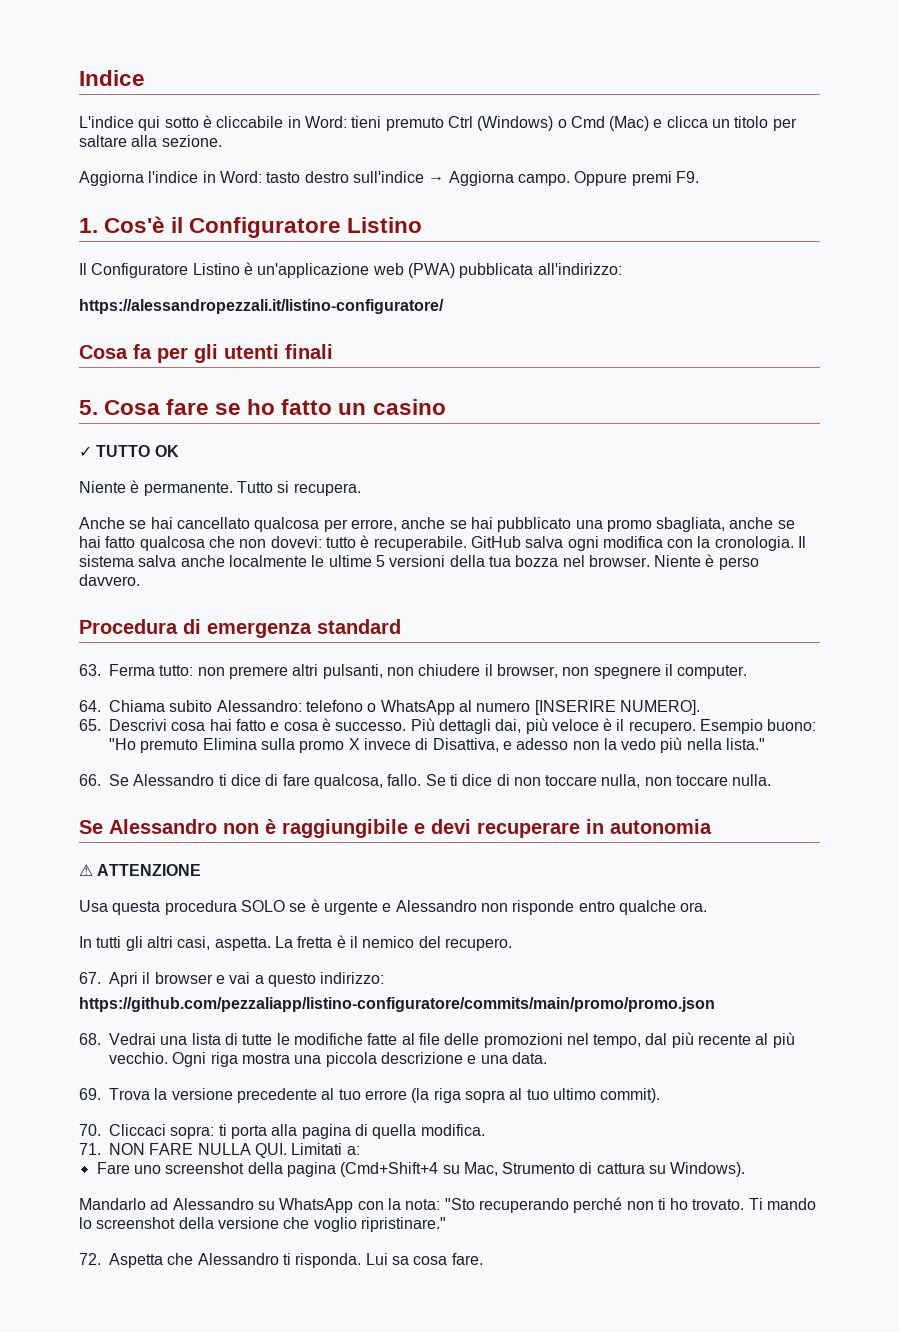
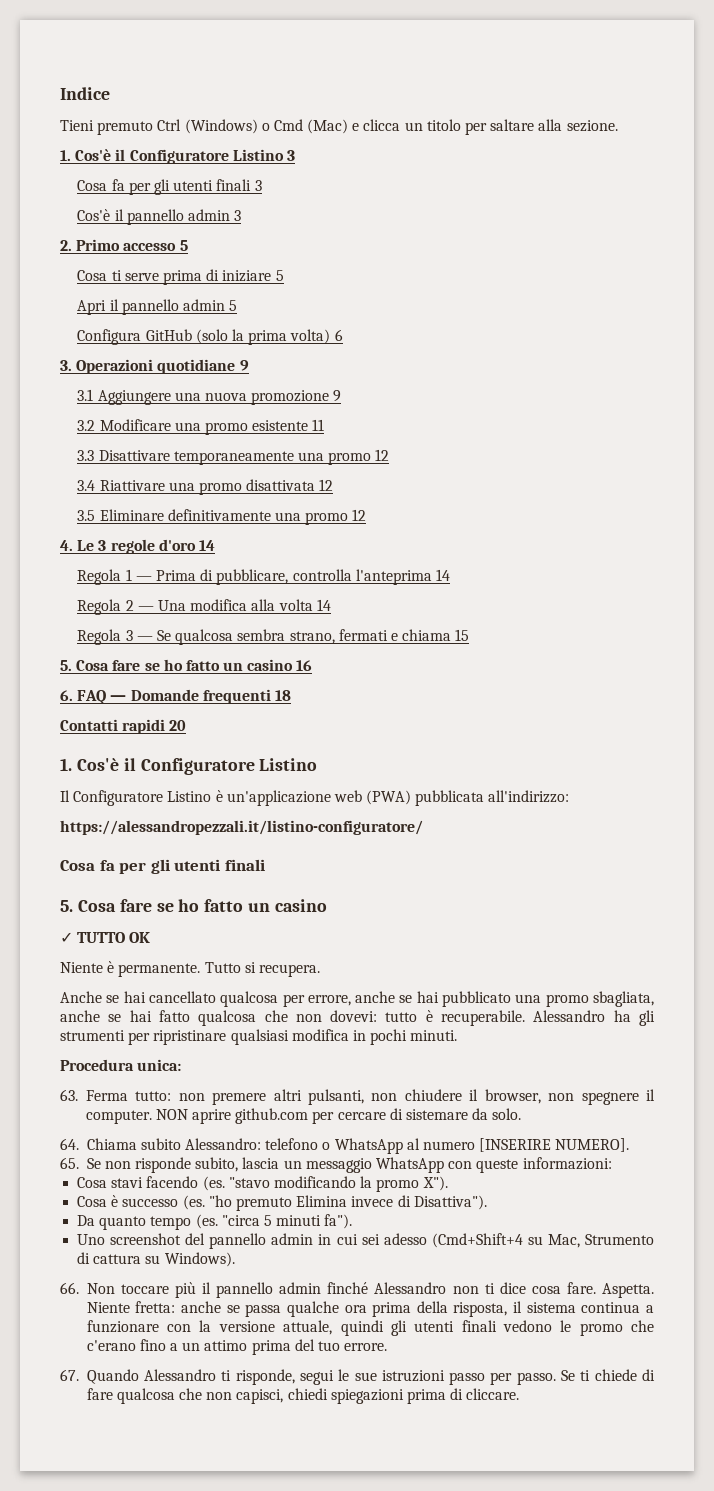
[79,115,382,131] L'indice qui sotto è cliccabile in Word: tieni -> [60,120,94,131] Tieni
[79,171,699,186] Aggiorna l'indice in Word: tasto destro sull'indice → Aggiorna campo. Oppure premi F9. -> [60,149,295,164] [77,179,262,195] [77,209,242,225] [60,239,188,251] [77,269,284,285] [77,299,238,315] [77,329,343,345] [60,359,249,374] [77,389,342,405] [77,419,325,435] [77,449,390,465] [77,479,334,495] [77,509,367,525] [60,539,215,554] [77,569,450,585] [77,599,331,615] [77,629,470,645] [60,659,313,671] [60,689,291,704] [60,719,187,734] 1. Cos'è il Configuratore Listino 3 // Cosa fa per gli utenti finali 3 // Cos'è il pannello admin 3 // 2. Primo accesso 5 // Cosa ti serve prima di iniziare 5 // Apri il pannello admin 5 // Configura GitHub (solo la prima volta) 6 // 3. Operazioni quotidiane 9 // 3.1 Aggiungere una nuova promozione 9 // 3.2 Modificare una promo esistente 11 // 3.3 Disattivare temporaneamente una promo 12 // 3.4 Riattivare una promo disattivata 12 // 3.5 Eliminare definitivamente una promo 12 // 4. Le 3 regole d'oro 14 // Regola 1 — Prima di pubblicare, controlla l'anteprima 14 // Regola 2 — Una modifica alla volta 14 // Regola 3 — Se qualcosa sembra strano, fermati e chiama 15 // 5. Cosa fare se ho fatto un casino 16 // 6. FAQ — Domande frequenti 18 // Contatti rapidi 20
[470,536,807,551] [79,554,759,570] [79,574,140,586] [79,619,401,638] GitHub salva ogni modifica con la cronologia. Il sistema salva anche localmente le ultime 5 versioni della tua bozza nel browser. Niente è perso davvero. // Procedura di emergenza standard -> [533,1010,655,1026] [60,1029,458,1045] [60,1059,182,1071] Alessandro ha gli strumenti per ripristinare qualsiasi modifica in pochi minuti. // Procedura unica:
(748, 672) none -> [155,1108,522,1124] NON aprire github.com per cercare di sistemare da solo.
[109,718,817,734] [109,737,766,753] [79,774,772,789] [79,819,712,838] [79,864,202,876] [79,899,708,915] [79,935,512,951] [79,972,385,987] [79,997,715,1012] [79,1032,795,1048] [109,1052,547,1067] [79,1088,661,1103] [79,1124,485,1139] [79,1143,360,1158] [96,1162,336,1177] Descrivi cosa hai fatto e cosa è successo. Più dettagli dai, più veloce è il recupero. Esempio buono: "Ho premuto Elimina sulla promo X invece di Disattiva, e adesso non la vedo più nella lista." // 66. Se Alessandro ti dice di fare qualcosa, fallo. Se ti dice di non toccare nulla, non toccare nulla. // Se Alessandro non è raggiungibile e devi recuperare in autonomia // ⚠ ATTENZIONE // Usa questa procedura SOLO se è urgente e Alessandro non risponde entro qualche ora. // In tutti gli altri casi, aspetta. La fretta è il nemico del recupero. // 67. Apri il browser e vai a questo indirizzo: // https://github.com/pezzaliapp/listino-configuratore/commits/main/promo/promo.json // 68. Vedrai una lista di tutte le modifiche fatte al file delle promozioni nel tempo, dal più recente al più vecchio. Ogni riga mostra una piccola descrizione e una data. // 69. Trova la versione precedente al tuo errore (la riga sopra al tuo ultimo commit). // 70. Cliccaci sopra: ti porta alla pagina di quella modifica. // 71. NON FARE NULLA QUI. Limitati a: // Fare uno screenshot della pagina -> [86,1157,612,1173] [77,1176,448,1192] [77,1195,487,1211] [77,1214,353,1230] [77,1233,427,1249] Se non risponde subito, lascia un messaggio WhatsApp con queste informazioni: // Cosa stavi facendo (es. "stavo modificando la promo X"). // Cosa è successo (es. "ho premuto Elimina invece di Disattiva"). // Da quanto tempo (es. "circa 5 minuti fa"). // Uno screenshot del pannello admin in cui sei adesso
[79,1197,817,1213] [79,1217,446,1232] [79,1253,483,1268] Mandarlo ad Alessandro su WhatsApp con la nota: "Sto recuperando perché non ti ho trovato. Ti mando lo screenshot della versione che voglio ripristinare." // 72. Aspetta che Alessandro ti risponda. Lui sa cosa fare. -> [60,1282,654,1298] [86,1301,654,1317] [86,1320,654,1336] [86,1339,388,1355] [60,1369,656,1385] [86,1388,520,1404] 66. Non toccare più il pannello admin finché Alessandro non ti dice cosa fare. Aspetta. Niente fretta: anche se passa qualche ora prima della risposta, il sistema continua a funzionare con la versione attuale, quindi gli utenti finali vedono le promo che c'erano fino a un attimo prima del tuo errore. // 67. Quando Alessandro ti risponde, segui le sue istruzioni passo per passo. Se ti chiede di fare qualcosa che non capisci, chiedi spiegazioni prima di cliccare.

